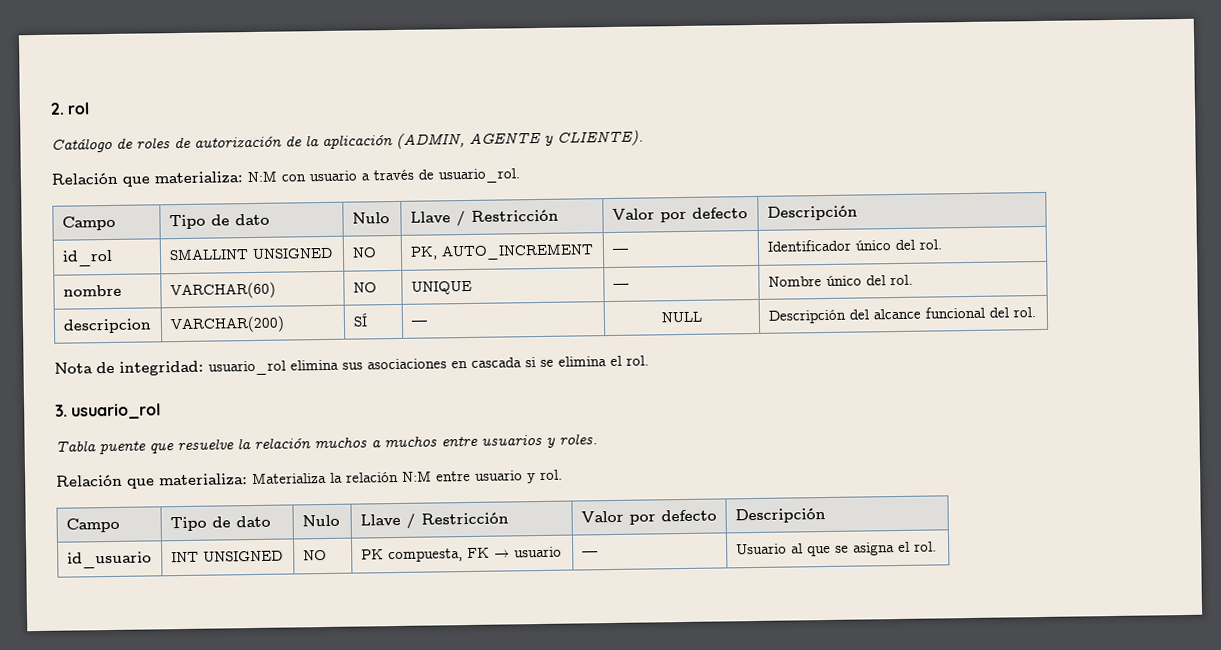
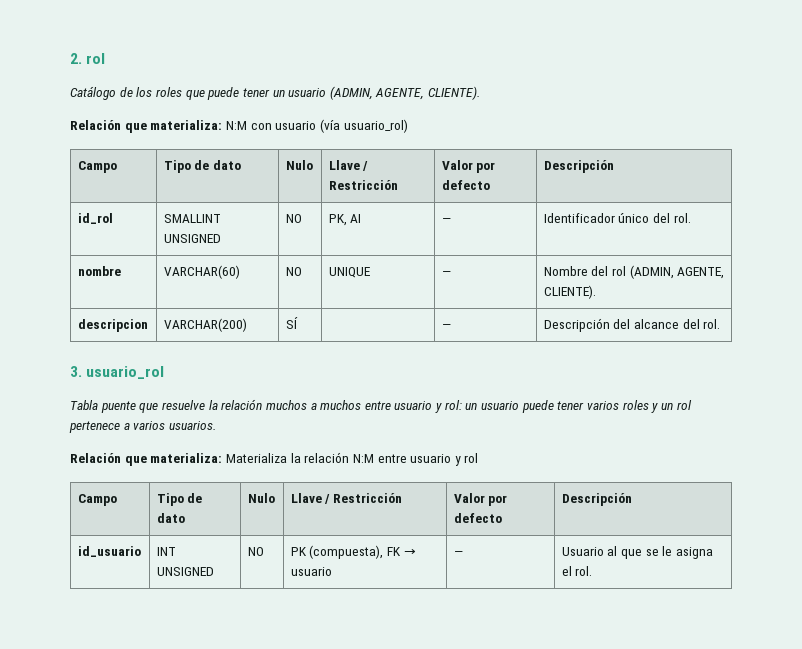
[136,131,554,150] roles de autorización de la aplicación (ADMIN, AGENTE y -> [136,86,425,100] los roles que puede tener un usuario (ADMIN, AGENTE,
[361,168,520,184] a través de usuario_rol. -> [319,119,408,133] (vía usuario_rol)
[440,243,594,261] AUTO_INCREMENT -> [350,214,362,223] AI
[825,274,913,286] único del rol. -> [591,265,725,279] [543,285,596,299] del rol (ADMIN, AGENTE, CLIENTE).
[410,320,427,326] [661,311,702,323] — | NULL -> [441,324,451,329] | —
[924,306,1036,319] [54,355,649,376] funcional del rol. // Nota de integridad: usuario_rol elimina sus asociaciones en cascada si se elimina el rol. -> [682,319,721,329] del rol.
[481,433,598,448] usuarios y roles. -> [394,400,692,413] [69,421,216,433] usuario y rol: un usuario puede tener varios roles y un rol pertenece a varios usuarios.
[540,469,563,480] rol. -> [464,453,479,463] rol
[387,548,463,563] compuesta, -> [309,545,384,559] (compuesta),
(849, 549) none -> [662,546,673,556] le

